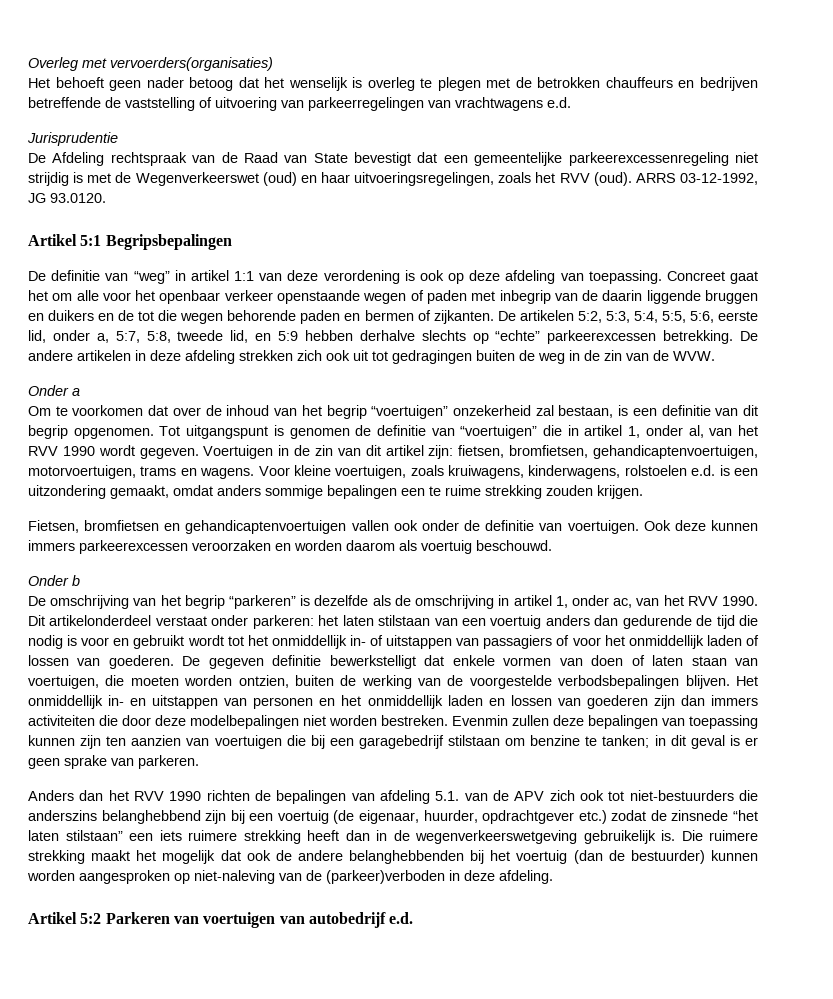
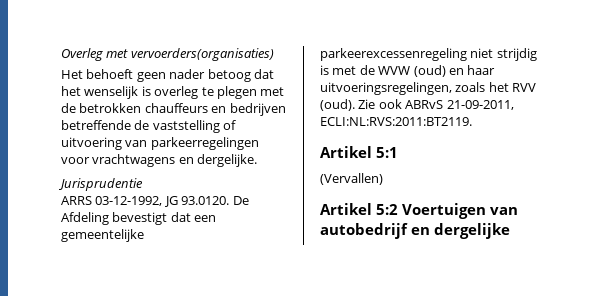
[428,97,571,111] [27,132,118,146] [28,152,348,166] van vrachtwagens e.d. // Jurisprudentie // De Afdeling rechtspraak van de Raad van State -> [61,154,258,167] [58,178,143,191] [61,196,249,207] [61,212,109,225] voor vrachtwagens en dergelijke. // Jurisprudentie // ARRS 03-12-1992, JG 93.0120. De Afdeling
[135,172,259,186] Wegenverkeerswet -> [378,66,411,75] WVW
[635,173,758,185] [28,193,106,203] [28,234,232,250] [28,270,758,284] [28,290,758,304] [28,310,758,324] [28,330,758,344] [28,350,715,364] [28,385,80,396] [28,405,758,419] [28,425,759,439] [28,445,758,459] [28,465,758,479] [28,485,643,499] [28,520,758,534] [28,540,552,554] [28,575,80,586] [28,595,759,609] [28,615,758,629] [28,635,759,649] [28,655,759,669] [28,675,758,689] [28,695,758,709] [28,715,758,729] [28,735,758,749] [28,755,199,769] [28,790,759,804] [28,810,758,824] [28,830,758,844] [28,850,758,864] [27,870,553,884] [28,912,414,928] ARRS 03-12-1992, JG 93.0120. // Artikel 5:1 Begripsbepalingen // De definitie van “weg” in artikel 1:1 van deze verordening is ook op deze afdeling van toepassing. Concreet gaat het om alle voor het openbaar verkeer openstaande wegen of paden met inbegrip van de daarin liggende bruggen en duikers en de tot die wegen behorende paden en bermen of zijkanten. De artikelen 5:2, 5:3, 5:4, 5:5, 5:6, eerste lid, onder a, 5:7, 5:8, tweede lid, en 5:9 hebben derhalve slechts op “echte” parkeerexcessen betrekking. De andere artikelen in deze afdeling strekken zich ook uit tot gedragingen buiten de weg in de zin van de WVW. // Onder a // Om te voorkomen dat over de inhoud van het begrip “voertuigen” onzekerheid zal bestaan, is een definitie van dit begrip opgenomen. Tot uitgangspunt is genomen de definitie van “voertuigen” die in artikel 1, onder al, van het RVV 1990 wordt gegeven. Voertuigen in de zin van dit artikel zijn: fietsen, bromfietsen, gehandicaptenvoertuigen, motorvoertuigen, trams en wagens. Voor kleine voertuigen, zoals kruiwagens, kinderwagens, rolstoelen e.d. is een uitzondering gemaakt, omdat anders sommige bepalingen een te ruime strekking zouden krijgen. // Fietsen, bromfietsen en gehandicaptenvoertuigen vallen ook onder de definitie van voertuigen. Ook deze kunnen immers parkeerexcessen veroorzaken en worden daarom als voertuig beschouwd. // Onder b // De omschrijving van het begrip “parkeren” is dezelfde als de omschrijving in artikel 1, onder ac, van het RVV 1990. Dit artikelonderdeel verstaat onder parkeren: het laten stilstaan van een voertuig anders dan gedurende de tijd die nodig is voor en gebruikt wordt tot het onmiddellijk in- of uitstappen van passagiers of voor het onmiddellijk laden of lossen van goederen. De gegeven definitie bewerkstelligt dat enkele vormen van doen of laten staan van voertuigen, die moeten worden ontzien, buiten de werking van de voorgestelde verbodsbepalingen blijven. Het onmiddellijk in- en uitstappen van personen en het onmiddellijk laden en lossen van goederen zijn dan immers activiteiten die door deze modelbepalingen niet worden bestreken. Evenmin zullen deze bepalingen van toepassing kunnen zijn ten aanzien van voertuigen die bij een garagebedrijf stilstaan om benzine te tanken; in dit geval is er geen sprake van parkeren. // Anders dan het RVV 1990 richten de bepalingen van afdeling 5.1. van de APV zich ook tot niet-bestuurders die anderszins belanghebbend zijn bij een voertuig (de eigenaar, huurder, opdrachtgever etc.) zodat de zinsnede “het laten stilstaan” een iets ruimere strekking heeft dan in de wegenverkeerswetgeving gebruikelijk is. Die ruimere strekking maakt het mogelijk dat ook de andere belanghebbenden bij het voertuig (dan de bestuurder) kunnen worden aangesproken op niet-naleving van de (parkeer)verboden in deze afdeling. // Artikel 5:2 Parkeren van voertuigen van autobedrijf e.d. -> [358,99,514,110] [320,117,472,126] [320,146,398,158] [320,173,383,185] [320,203,518,219] [320,223,510,239] Zie ook ABRvS 21-09-2011, ECLI:NL:RVS:2011:BT2119. // Artikel 5:1 // (Vervallen) // Artikel 5:2 Voertuigen van autobedrijf en dergelijke

